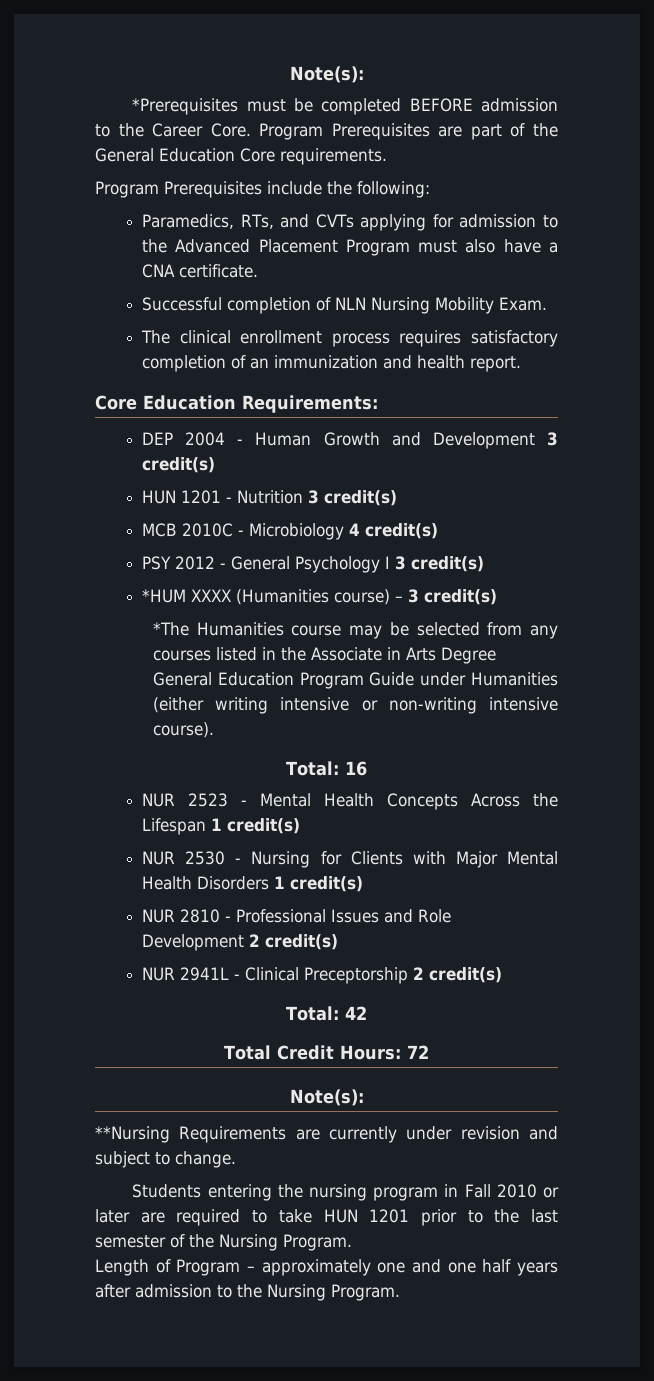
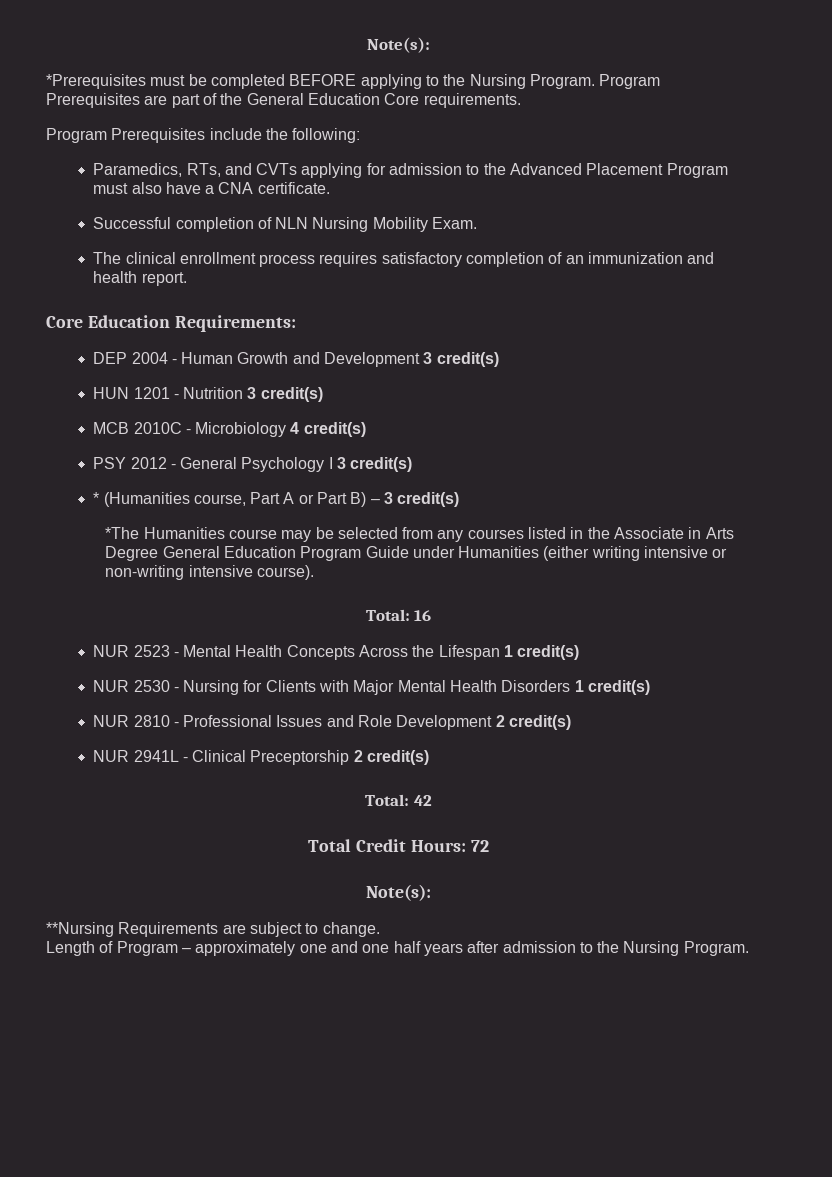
[481,98,558,112] [95,123,251,137] admission to the Career Core. -> [360,74,595,89] applying to the Nursing Program.
[142,589,391,605] *HUM XXXX (Humanities course) -> [93,492,367,507] * (Humanities course, Part A or Part B)
[329,1126,558,1143] currently under revision and -> (246, 929) none
[132,1184,559,1201] [95,1209,558,1226] [95,1234,352,1251] // Students entering the nursing program in Fall 2010 or later are required to take HUN 1201 prior to the last semester of the Nursing Program. -> (380, 929) none

